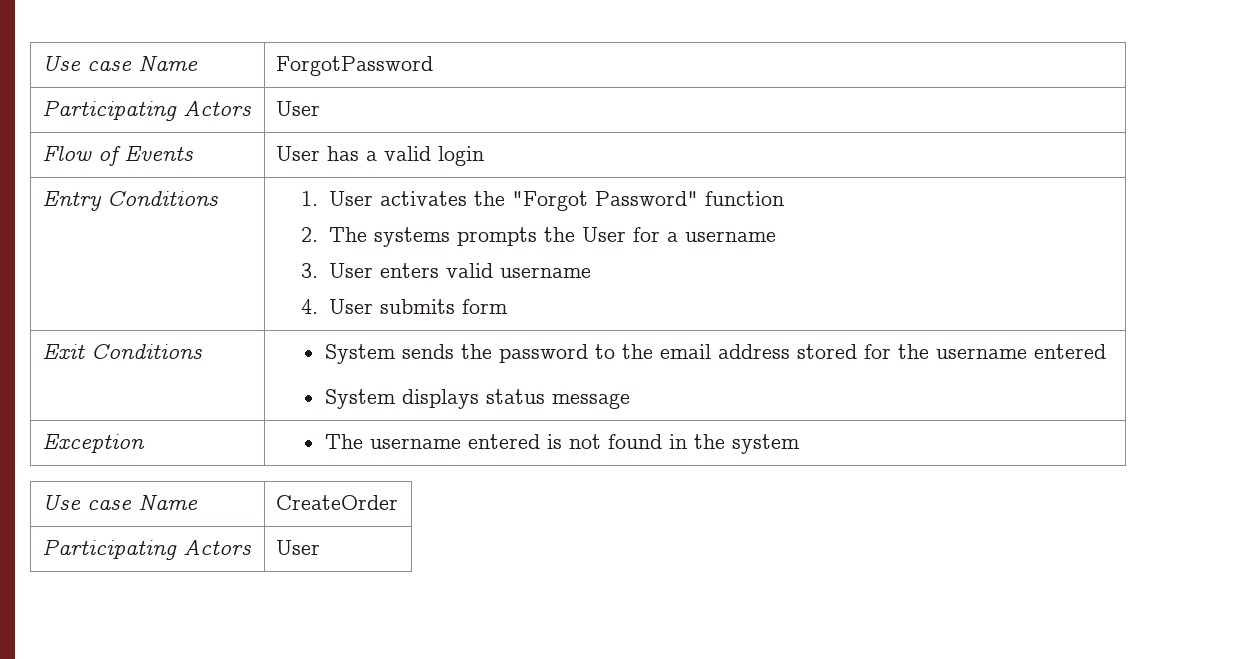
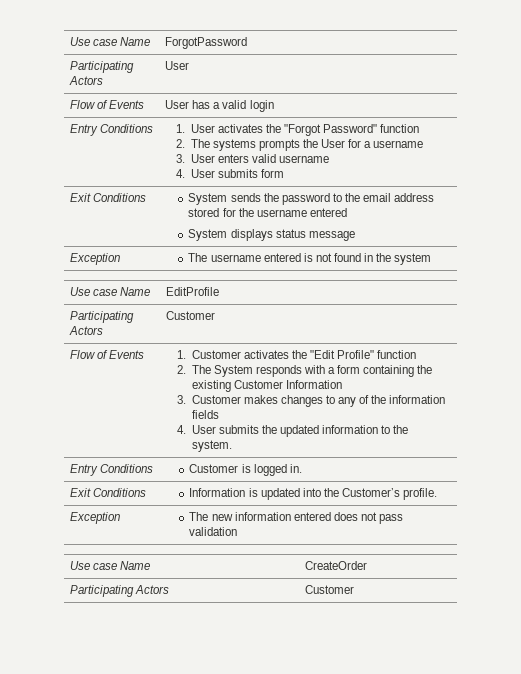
(800, 444) none -> [70,287,151,296] [166,287,220,296] [70,311,135,323] [69,326,104,335] [166,311,216,320] [70,350,145,359] [176,350,417,359] [176,365,433,377] [191,380,342,392] [176,395,446,407] [191,410,219,419] [176,425,409,437] [191,440,232,452] [70,464,154,476] [189,464,302,476] [70,488,147,497] [189,488,438,500] [70,512,121,524] [189,512,404,524] [189,527,238,536] // Use case Name | EditProfile // Participating Actors | Customer // Flow of Events | 1. Customer activates the "Edit Profile" function // 2. The System responds with a form containing the existing Customer Information // 3. Customer makes changes to any of the information fields // 4. User submits the updated information to the system. // Entry Conditions | Customer is logged in. // Exit Conditions | Information is updated into the Customer’s profile. // Exception | The new information entered does not pass validation
[276,540,321,555] User -> [305,585,355,594] Customer

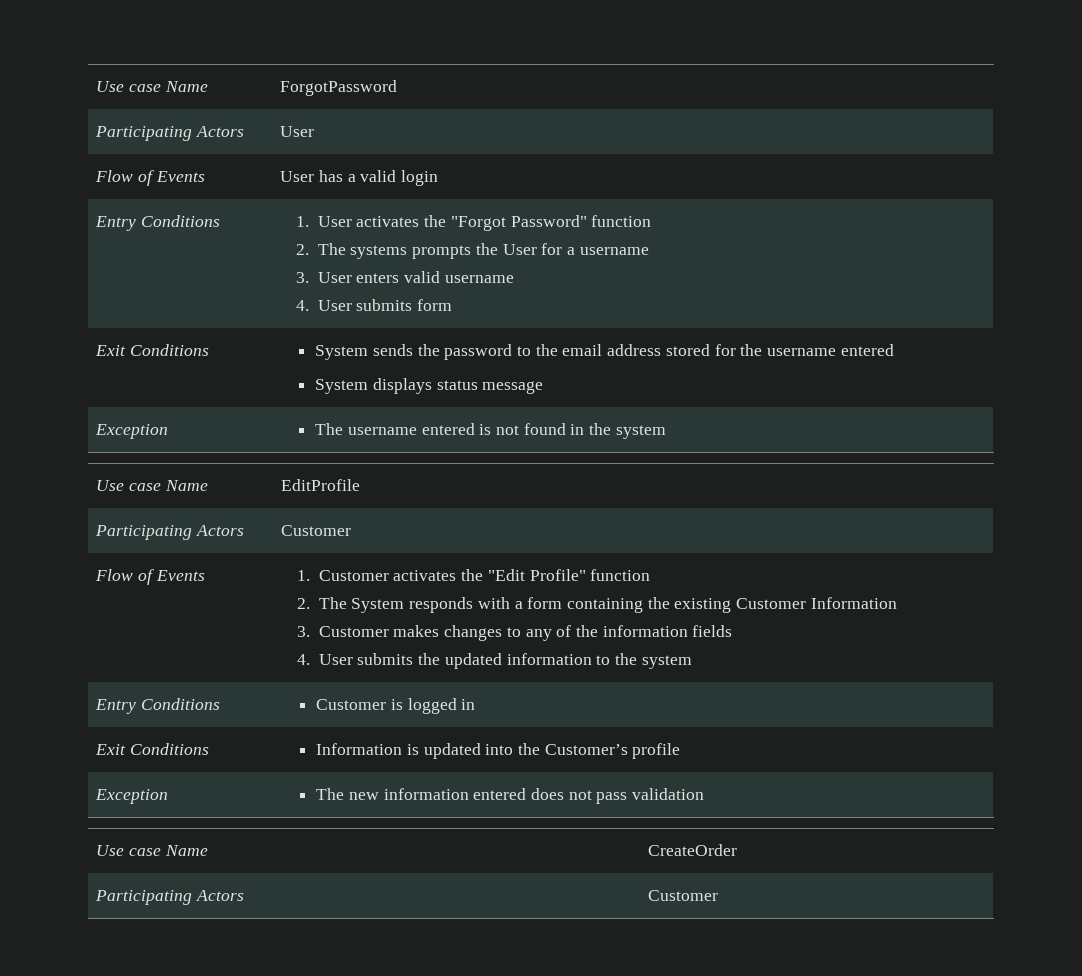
[191,440,232,452] system. -> [641,655,692,669] system
[289,464,302,473] in. -> [461,699,476,710] in
[403,488,438,500] profile. -> [632,743,681,759] profile

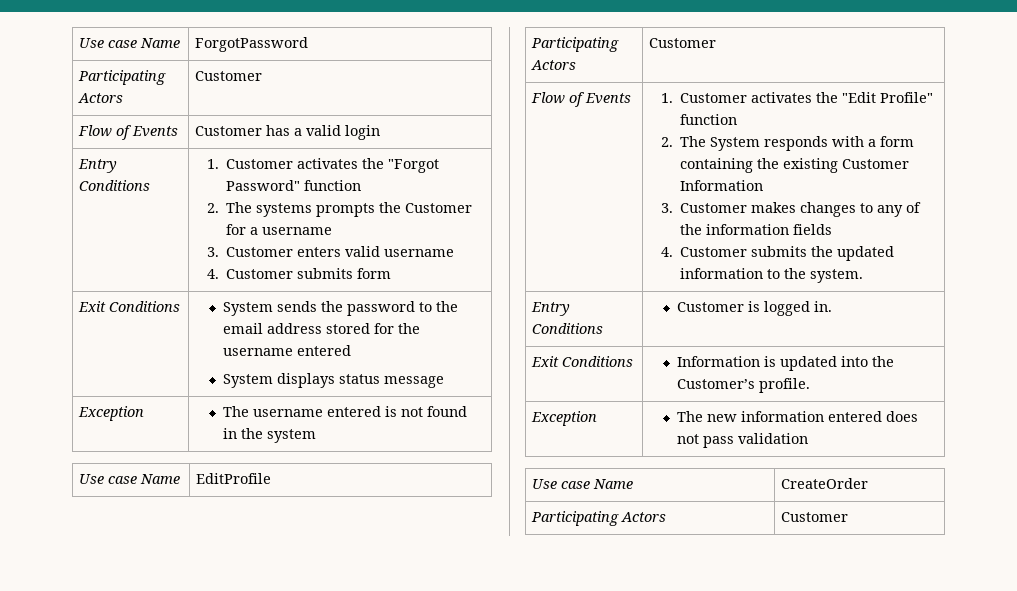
[280,126,315,137] [95,170,205,186] [280,171,315,182] User // Flow of Events | User -> [195,71,263,81] [78,125,179,140] [195,126,263,136] Customer // Flow of Events | Customer
[317,216,352,227] User -> [226,159,294,169] Customer
[502,244,537,255] User -> [405,203,473,213] Customer
[317,272,352,283] User -> [226,247,294,257] Customer
[317,300,352,311] User -> [226,269,294,279] Customer
[318,654,353,665] User -> [680,247,748,257] Customer
[641,655,692,669] system -> [810,269,864,283] system.
[461,699,476,710] in -> [813,301,832,312] in.
[632,743,681,759] profile -> [758,378,810,393] profile.

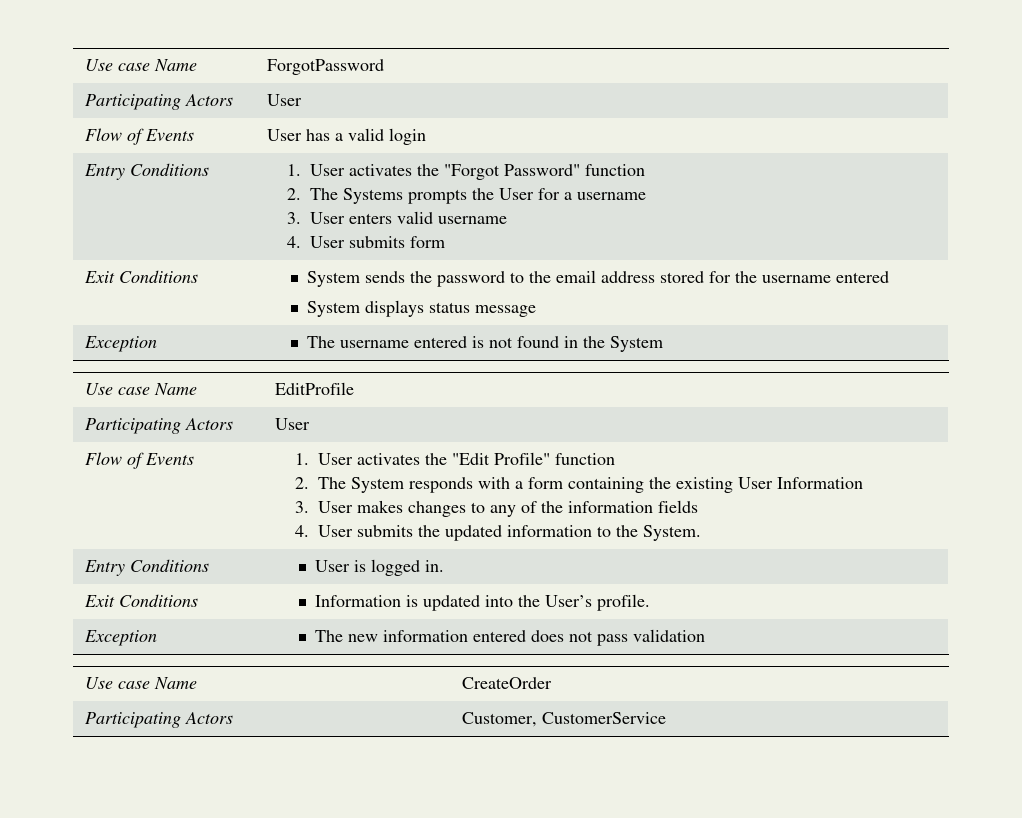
[195,71,263,81] [78,125,179,140] [195,126,263,136] Customer // Flow of Events | Customer -> [267,94,303,106] [85,128,195,145] [267,129,303,141] User // Flow of Events | User
[226,159,294,169] Customer -> [310,164,346,176] User
[256,203,313,217] systems -> [343,188,404,204] Systems
[405,203,473,213] Customer -> [499,188,535,200] User
[226,247,294,257] Customer -> [310,212,346,224] User
[226,269,294,279] Customer -> [310,236,346,248] User
[266,429,316,443] system -> [610,336,664,352] System
[649,38,717,48] Customer -> [275,418,311,430] User
[680,93,748,103] Customer -> [318,453,354,465] User
[842,159,910,169] Customer -> [738,477,774,489] User
[680,203,748,213] Customer -> [318,501,354,513] User
[680,247,748,257] Customer -> [318,525,354,537] User
[810,269,864,283] [531,302,571,316] [532,323,604,334] [676,302,744,312] system. // Entry Conditions | Customer -> [643,525,702,541] [84,559,210,576] [315,560,351,572] System. // Entry Conditions | User
[676,379,755,389] Customer’s -> [545,595,593,607] User’s
[781,512,849,522] Customer -> [462,712,667,727] Customer, CustomerService

